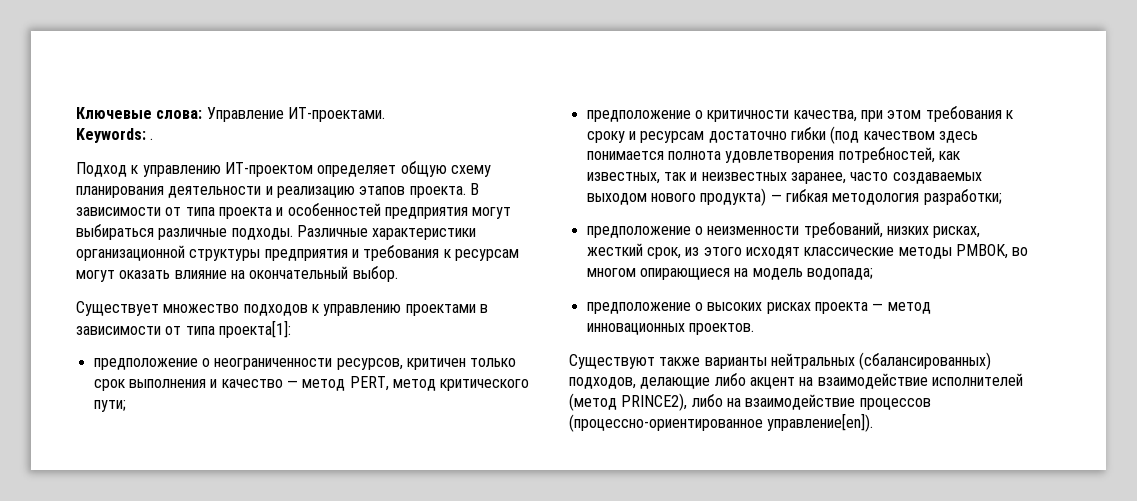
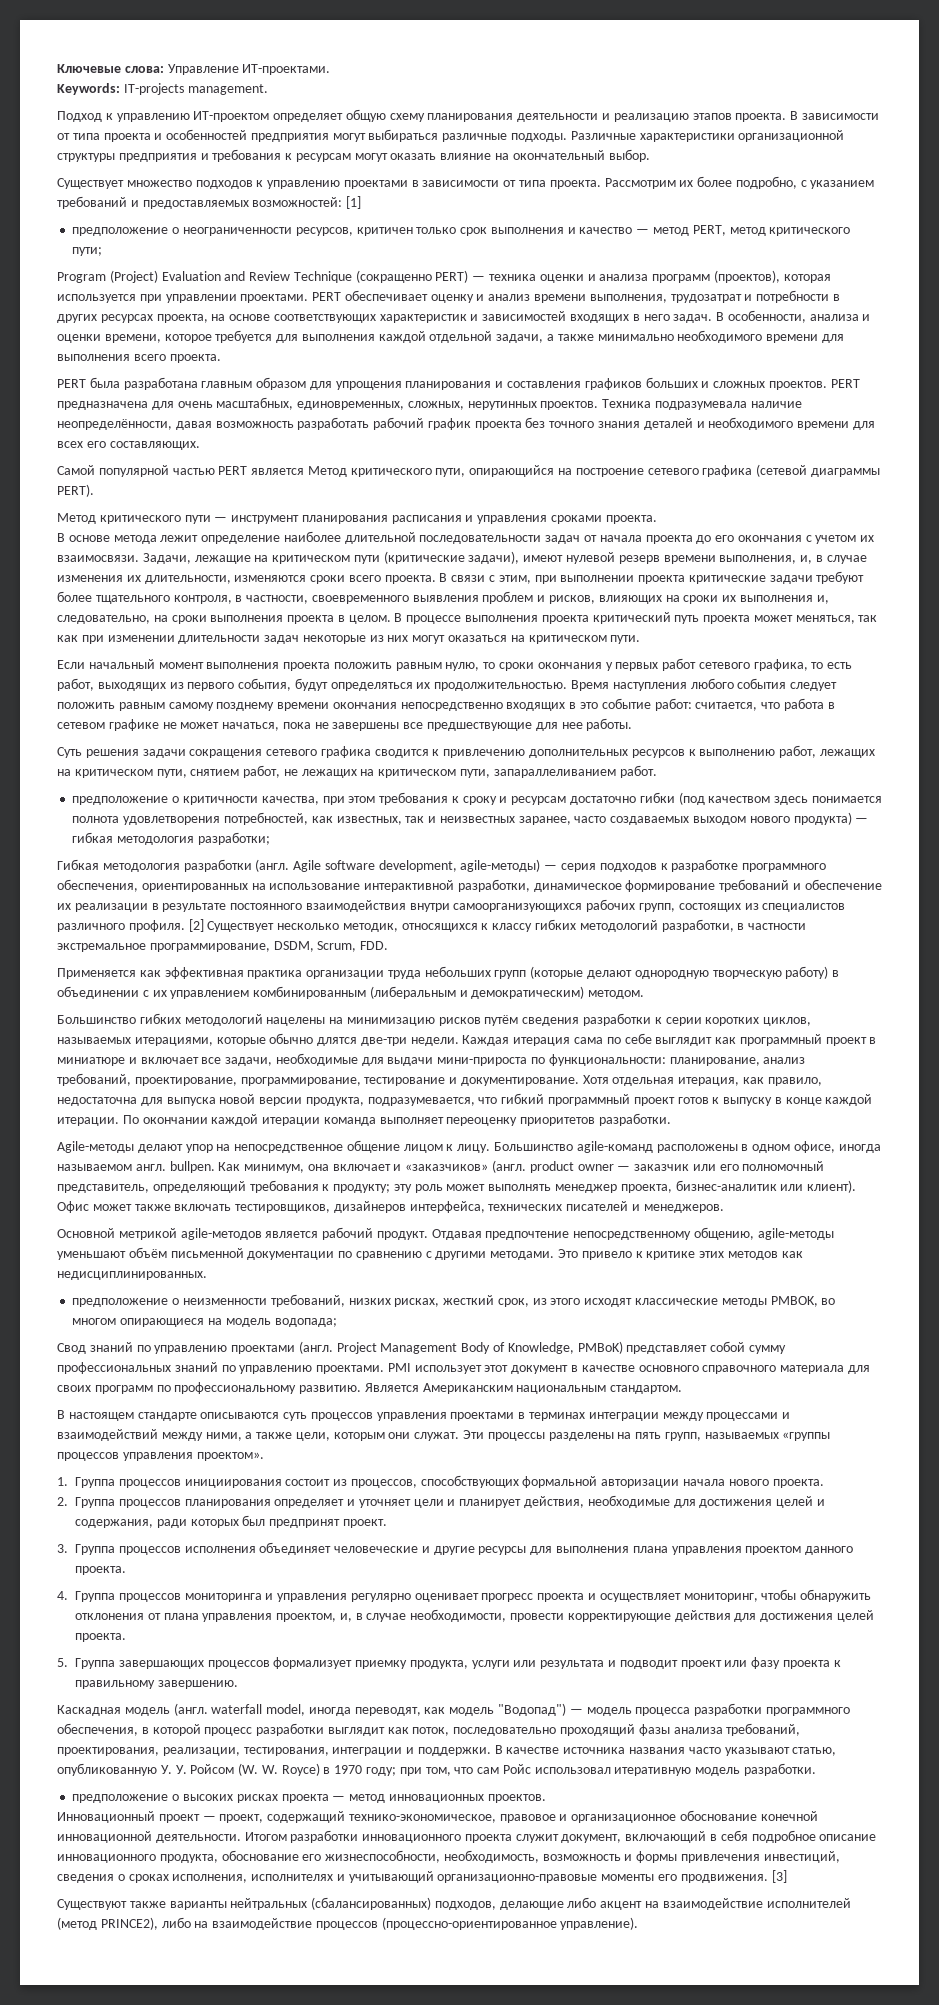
[150,138,154,140] . -> [123,83,268,95] IT-projects management.
[218,320,291,338] проекта[1]: -> [549,176,875,189] [57,196,362,209] проекта. Рассмотрим их более подробно, с указанием требований и предоставляемых возможностей: [1]
(126, 406) none -> [57,270,831,283] [57,290,840,303] [57,310,871,323] [57,330,844,343] [57,354,221,363] [57,377,860,390] [57,397,802,410] [57,417,875,430] [57,441,200,450] [57,464,880,477] [57,484,94,497] [57,513,657,524] [57,531,875,544] [57,551,867,564] [57,571,865,584] [57,591,829,604] [57,612,878,624] [57,635,641,644] [57,658,853,671] [57,678,838,691] [57,698,835,711] [57,718,633,731] [57,745,875,758] [57,765,657,778] // Program (Project) Evaluation and Review Technique (сокращенно PERT) — техника оценки и анализа программ (проектов), которая используется при управлении проектами. PERT обеспечивает оценку и анализ времени выполнения, трудозатрат и потребности в других ресурсах проекта, на основе соответствующих характеристик и зависимостей входящих в него задач. В особенности, анализа и оценки времени, которое требуется для выполнения каждой отдельной задачи, а также минимально необходимого времени для выполнения всего проекта. // PERT была разработана главным образом для упрощения планирования и составления графиков больших и сложных проектов. PERT предназначена для очень масштабных, единовременных, сложных, нерутинных проектов. Техника подразумевала наличие неопределённости, давая возможность разработать рабочий график проекта без точного знания деталей и необходимого времени для всех его составляющих. // Самой популярной частью PERT является Метод критического пути, опирающийся на построение сетевого графика (сетевой диаграммы PERT). // Метод критического пути — инструмент планирования расписания и управления сроками проекта. // В основе метода лежит определение наиболее длительной последовательности задач от начала проекта до его окончания с учетом их взаимосвязи. Задачи, лежащие на критическом пути (критические задачи), имеют нулевой резерв времени выполнения, и, в случае изменения их длительности, изменяются сроки всего проекта. В связи с этим, при выполнении проекта критические задачи требуют более тщательного контроля, в частности, своевременного выявления проблем и рисков, влияющих на сроки их выполнения и, следовательно, на сроки выполнения проекта в целом. В процессе выполнения проекта критический путь проекта может меняться, так как при изменении длительности задач некоторые из них могут оказаться на критическом пути. // Если начальный момент выполнения проекта положить равным нулю, то сроки окончания у первых работ сетевого графика, то есть работ, выходящих из первого события, будут определяться их продолжительностью. Время наступления любого события следует положить равным самому позднему времени окончания непосредственно входящих в это событие работ: считается, что работа в сетевом графике не может начаться, пока не завершены все предшествующие для нее работы. // Суть решения задачи сокращения сетевого графика сводится к привлечению дополнительных ресурсов к выполнению работ, лежащих на критическом пути, снятием работ, не лежащих на критическом пути, запараллеливанием работ.
(1002, 197) none -> [57,859,827,872] [57,879,882,892] [57,899,846,912] [57,919,807,932] [57,941,389,952] [57,966,840,979] [57,986,645,999] [57,1013,812,1026] [57,1033,877,1046] [57,1053,806,1066] [57,1073,822,1086] [57,1093,873,1106] [57,1113,672,1126] [57,1140,881,1153] [57,1160,825,1173] [57,1180,857,1193] [57,1201,724,1213] [57,1227,834,1240] [57,1247,803,1260] [57,1271,207,1280] // Гибкая методология разработки (англ. Agile software development, agile-методы) — серия подходов к разработке программного обеспечения, ориентированных на использование интерактивной разработки, динамическое формирование требований и обеспечение их реализации в результате постоянного взаимодействия внутри самоорганизующихся рабочих групп, состоящих из специалистов различного профиля. [2] Существует несколько методик, относящихся к классу гибких методологий разработки, в частности экстремальное программирование, DSDM, Scrum, FDD. // Применяется как эффективная практика организации труда небольших групп (которые делают однородную творческую работу) в объединении с их управлением комбинированным (либеральным и демократическим) методом. // Большинство гибких методологий нацелены на минимизацию рисков путём сведения разработки к серии коротких циклов, называемых итерациями, которые обычно длятся две-три недели. Каждая итерация сама по себе выглядит как программный проект в миниатюре и включает все задачи, необходимые для выдачи мини-прироста по функциональности: планирование, анализ требований, проектирование, программирование, тестирование и документирование. Хотя отдельная итерация, как правило, недостаточна для выпуска новой версии продукта, подразумевается, что гибкий программный проект готов к выпуску в конце каждой итерации. По окончании каждой итерации команда выполняет переоценку приоритетов разработки. // Agile-методы делают упор на непосредственное общение лицом к лицу. Большинство agile-команд расположены в одном офисе, иногда называемом англ. bullpen. Как минимум, она включает и «заказчиков» (англ. product owner — заказчик или его полномочный представитель, определяющий требования к продукту; эту роль может выполнять менеджер проекта, бизнес-аналитик или клиент). Офис может также включать тестировщиков, дизайнеров интерфейса, технических писателей и менеджеров. // Основной метрикой agile-методов является рабочий продукт. Отдавая предпочтение непосредственному общению, agile-методы уменьшают объём письменной документации по сравнению с другими методами. Это привело к критике этих методов как недисциплинированных.
(873, 274) none -> [57,1341,786,1354] [57,1362,870,1374] [57,1382,683,1394] [57,1410,791,1421] [57,1429,831,1441] [57,1452,264,1461] [57,1475,824,1488] [57,1495,825,1508] [75,1515,387,1528] [57,1542,854,1555] [75,1566,126,1575] [57,1589,872,1602] [75,1609,874,1622] [75,1633,126,1642] [57,1657,841,1669] [75,1680,238,1689] [57,1703,850,1716] [57,1723,801,1736] [57,1745,837,1756] [57,1763,817,1776] // Свод знаний по управлению проектами (англ. Project Management Body of Knowledge, PMBoK) представляет собой сумму профессиональных знаний по управлению проектами. PMI использует этот документ в качестве основного справочного материала для своих программ по профессиональному развитию. Является Американским национальным стандартом. // В настоящем стандарте описываются суть процессов управления проектами в терминах интеграции между процессами и взаимодействий между ними, а также цели, которым они служат. Эти процессы разделены на пять групп, называемых «группы процессов управления проектом». // 1. Группа процессов инициирования состоит из процессов, способствующих формальной авторизации начала нового проекта. // 2. Группа процессов планирования определяет и уточняет цели и планирует действия, необходимые для достижения целей и содержания, ради которых был предпринят проект. // 3. Группа процессов исполнения объединяет человеческие и другие ресурсы для выполнения плана управления проектом данного проекта. // 4. Группа процессов мониторинга и управления регулярно оценивает прогресс проекта и осуществляет мониторинг, чтобы обнаружить отклонения от плана управления проектом, и, в случае необходимости, провести корректирующие действия для достижения целей проекта. // 5. Группа завершающих процессов формализует приемку продукта, услуги или результата и подводит проект или фазу проекта к правильному завершению. // Каскадная модель (англ. waterfall model, иногда переводят, как модель "Водопад") — модель процесса разработки программного обеспечения, в которой процесс разработки выглядит как поток, последовательно проходящий фазы анализа требований, проектирования, реализации, тестирования, интеграции и поддержки. В качестве источника названия часто указывают статью, опубликованную У. У. Ройсом (W. W. Royce) в 1970 году; при том, что сам Ройс использовал итеративную модель разработки.
(754, 329) none -> [57,1810,818,1823] [57,1830,877,1843] [57,1850,840,1863] [57,1870,787,1883] // Инновационный проект — проект, содержащий технико-экономическое, правовое и организационное обоснование конечной инновационной деятельности. Итогом разработки инновационного проекта служит документ, включающий в себя подробное описание инновационного продукта, обоснование его жизнеспособности, необходимость, возможность и формы привлечения инвестиций, сведения о сроках исполнения, исполнителях и учитывающий организационно-правовые моменты его продвижения. [3]
[767,413,874,432] управление[en]). -> [560,1917,639,1930] управление).

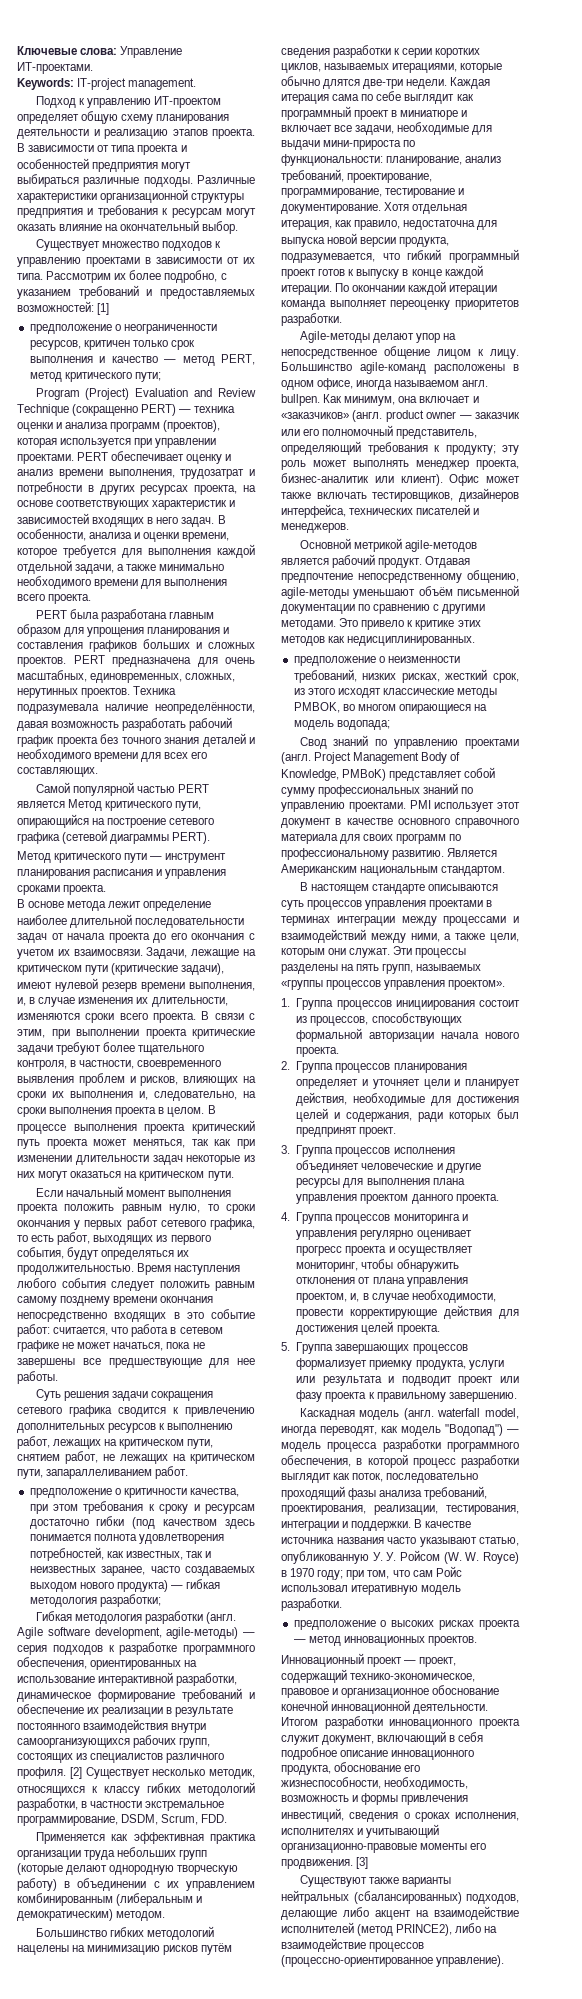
[123,83,184,95] IT-projects -> [77,78,127,90] IT-project
[519,180,601,189] типа проекта. -> [243,257,255,264] [17,273,43,280] их типа.

